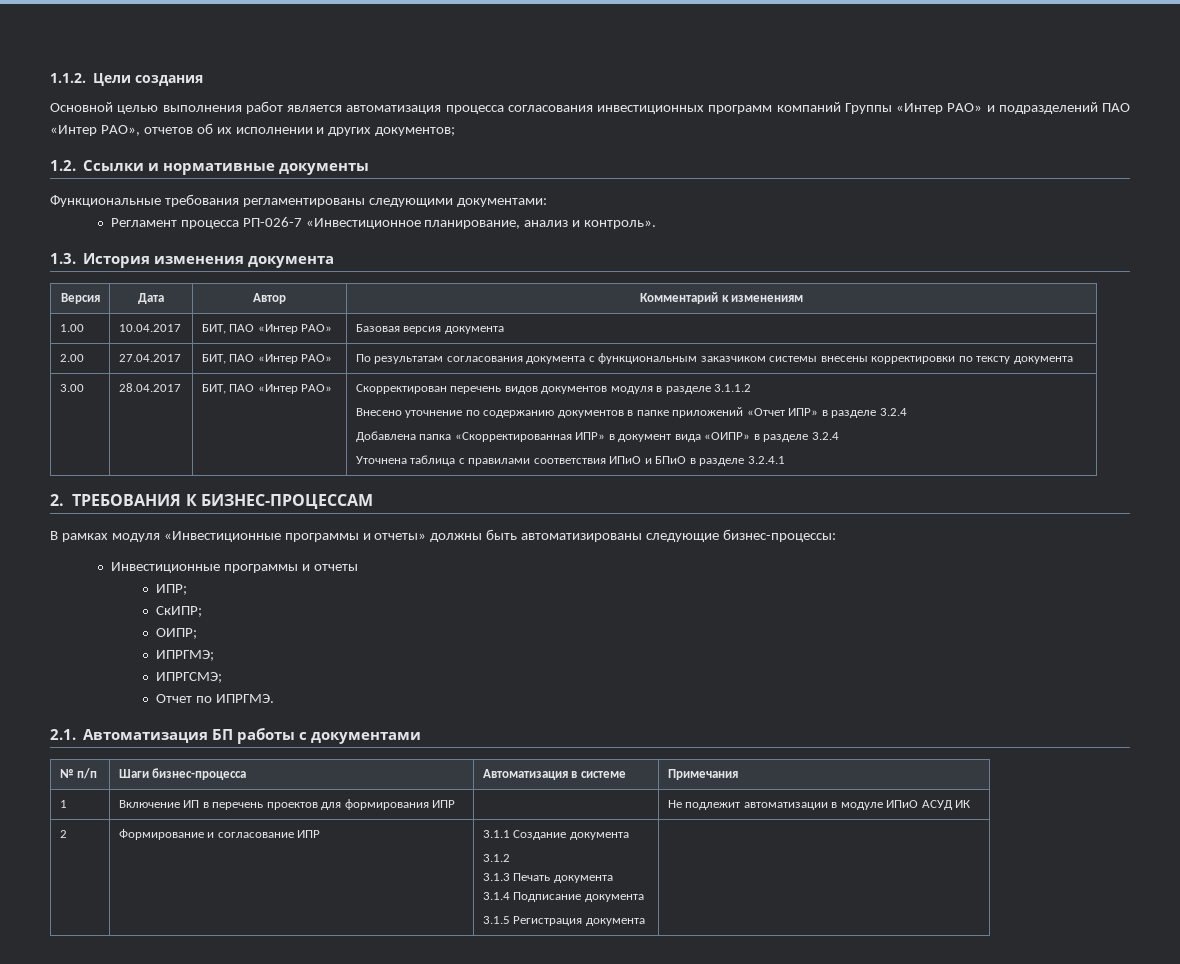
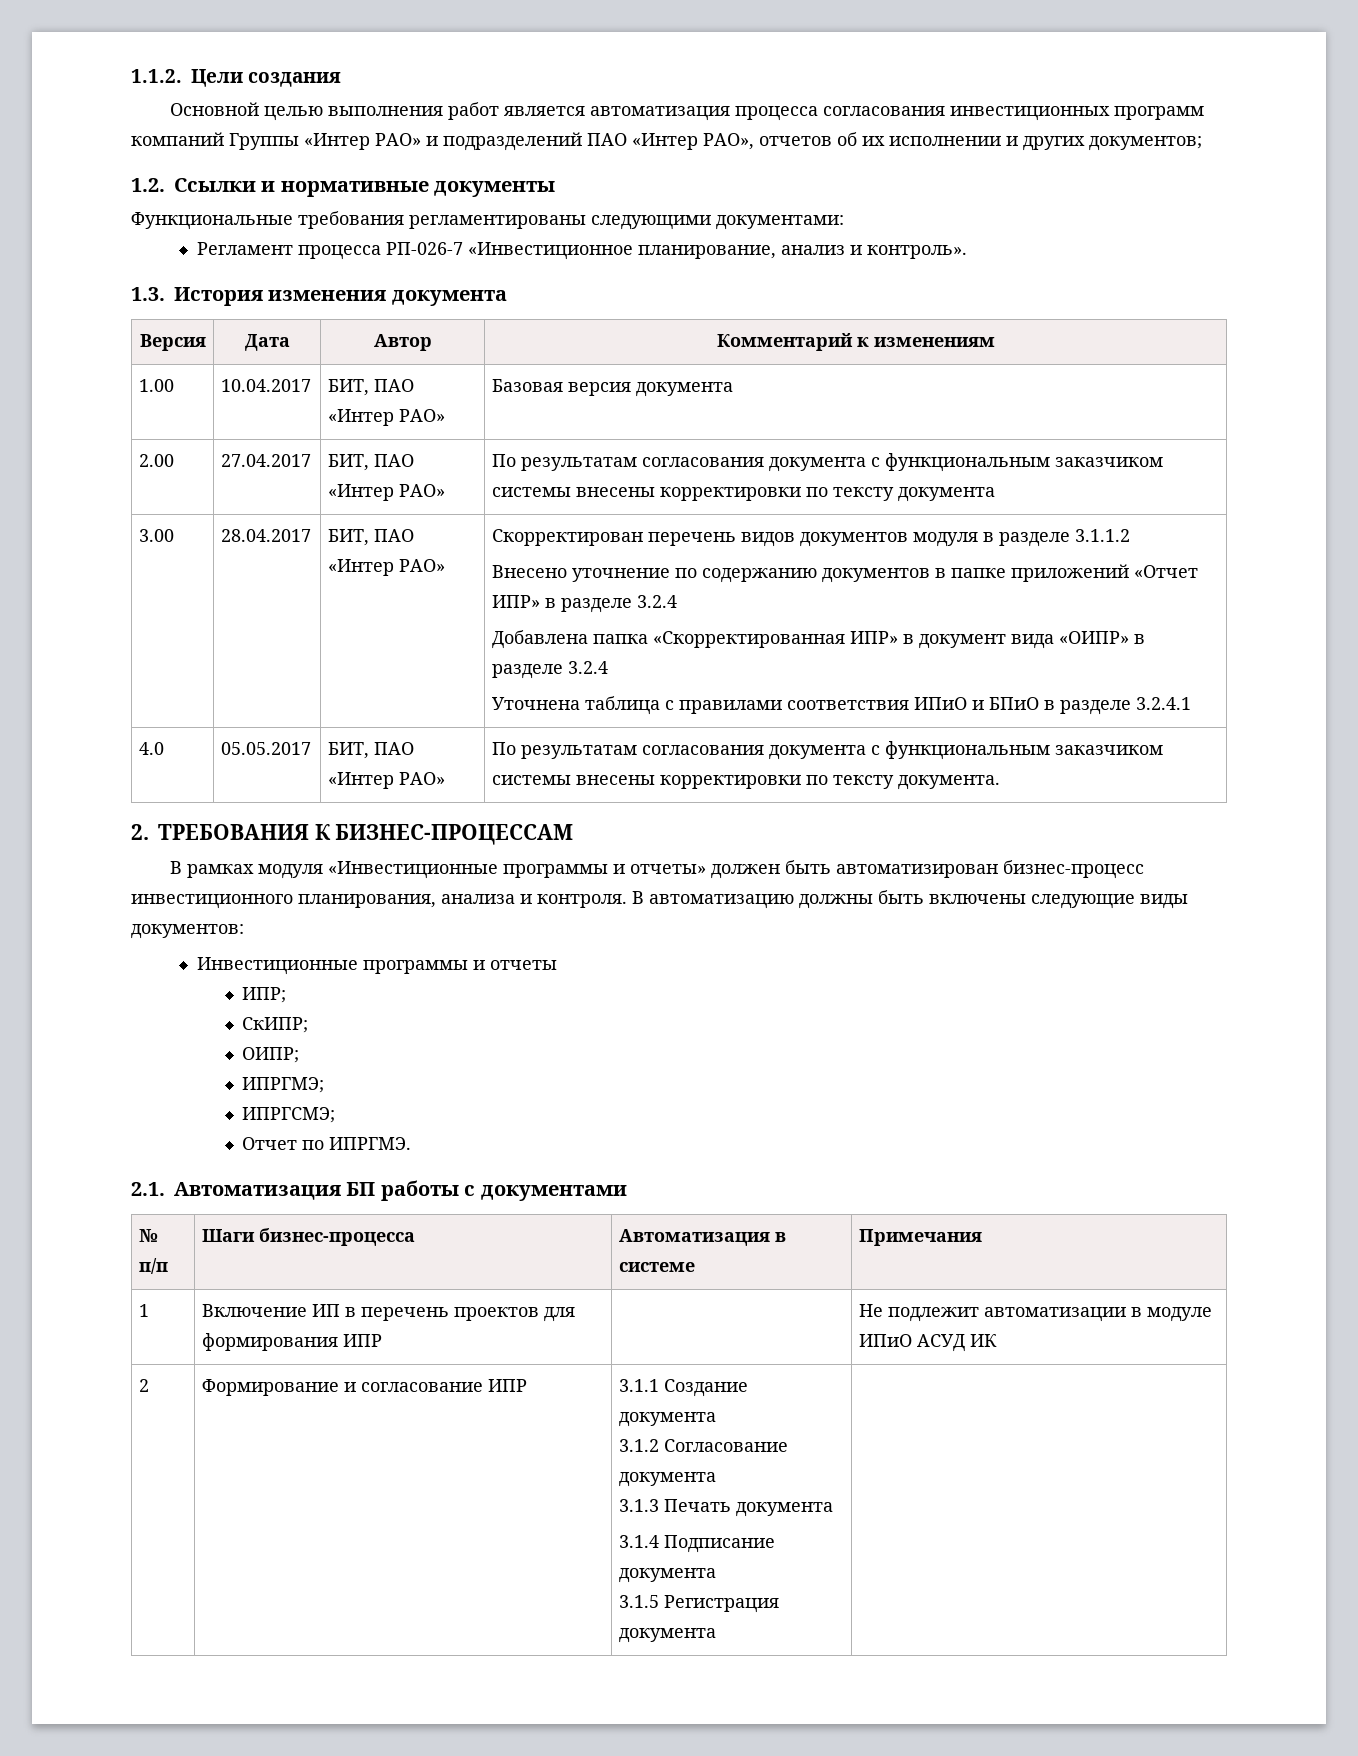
(785, 460) none -> [138,742,164,755] [220,742,311,755] [327,742,414,759] [327,772,445,789] [491,741,1163,760] [491,775,1000,790] // 4.0 | 05.05.2017 | БИТ, ПАО «Интер РАО» | По результатам согласования документа с функциональным заказчиком системы внесены корректировки по тексту документа.
[430,529,837,542] должны быть автоматизированы следующие бизнес-процессы: -> [710,860,1144,879] [131,890,1188,909] [131,924,244,939] должен быть автоматизирован бизнес-процесс инвестиционного планирования, анализа и контроля. В автоматизацию должны быть включены следующие виды документов:
(510, 858) none -> [663,1439,788,1452] [618,1472,716,1487] Согласование документа

